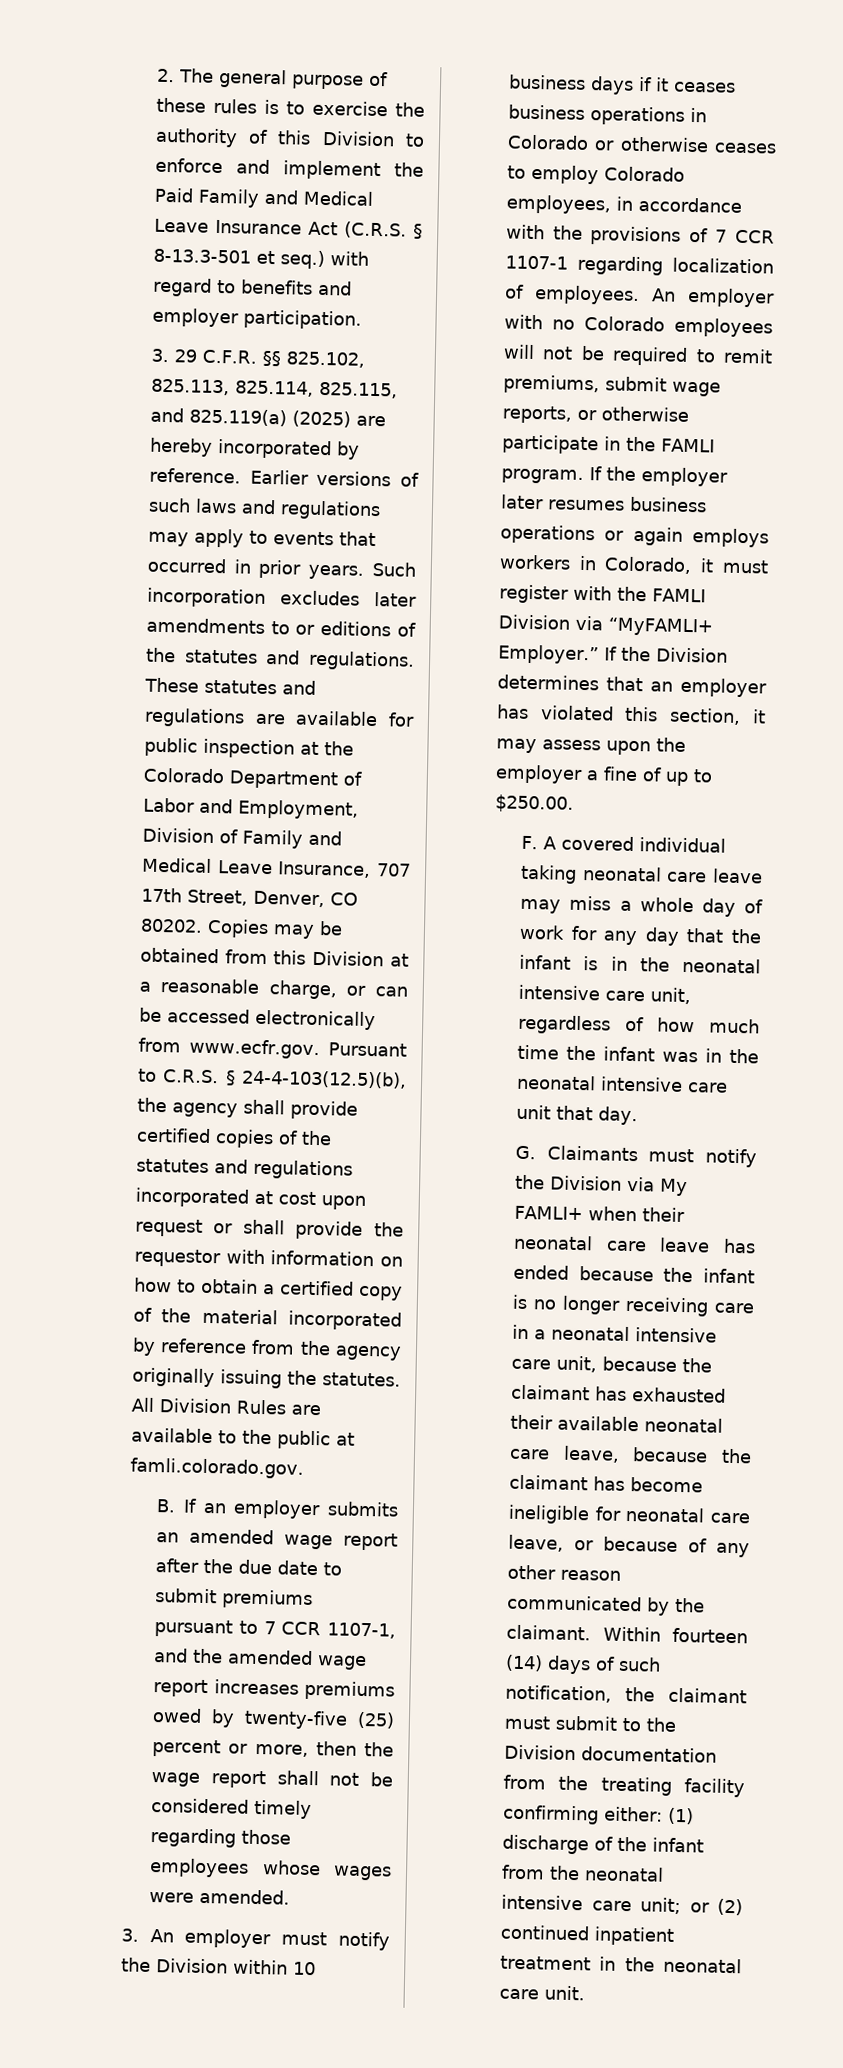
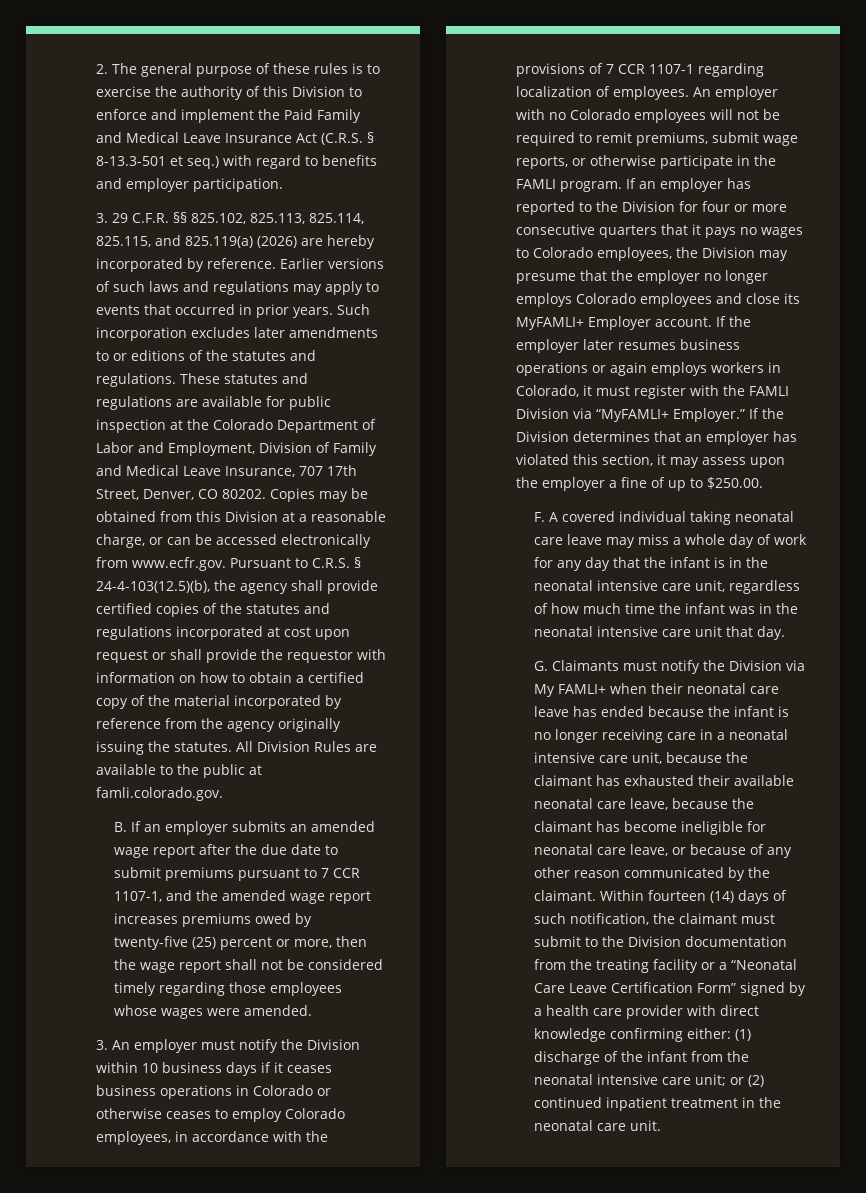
[291,410,351,428] (2025) -> [256,236,297,248] (2026)
(602, 473) none -> [638,178,751,192] [515,201,787,215] [515,224,803,238] [515,247,788,261] [515,270,768,284] [515,293,800,307] [515,316,726,330] an employer has reported to the Division for four or more consecutive quarters that it pays no wages to Colorado employees, the Division may presume that the employer no longer employs Colorado employees and close its MyFAMLI+ Employer account. If
(745, 1788) none -> [701,959,798,970] [534,982,807,996] [534,1005,760,1019] [534,1028,607,1042] or a “Neonatal Care Leave Certification Form” signed by a health care provider with direct knowledge

